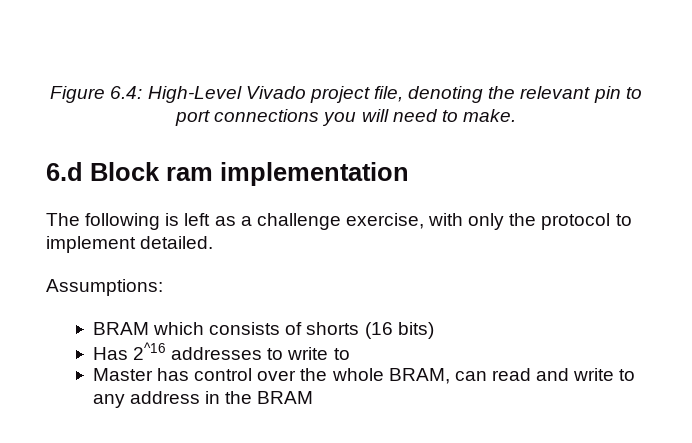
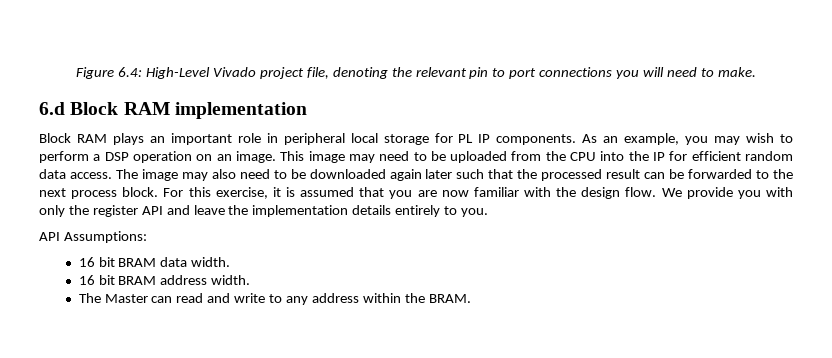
[166,167,213,181] ram -> [123,102,170,115] RAM
[46,213,632,230] [46,236,214,253] [46,279,163,296] [92,322,434,339] [92,342,350,360] [92,368,450,384] The following is left as a challenge exercise, with only the protocol to implement detailed. // Assumptions: // BRAM which consists of shorts (16 bits) // Has 2^16 addresses to write to // Master has control over the whole BRAM, -> [39,133,794,145] [39,151,794,163] [39,169,794,181] [39,187,793,199] [39,205,489,217] [39,231,147,243] [78,257,231,267] [78,275,251,285] [78,293,148,303] Block RAM plays an important role in peripheral local storage for PL IP components. As an example, you may wish to perform a DSP operation on an image. This image may need to be uploaded from the CPU into the IP for efficient random data access. The image may also need to be downloaded again later such that the processed result can be forwarded to the next process block. For this exercise, it is assumed that you are now familiar with the design flow. We provide you with only the register API and leave the implementation details entirely to you. // API Assumptions: // 16 bit BRAM data width. // 16 bit BRAM address width. // The Master
[205,391,314,404] in the BRAM -> [362,293,471,303] within the BRAM.

